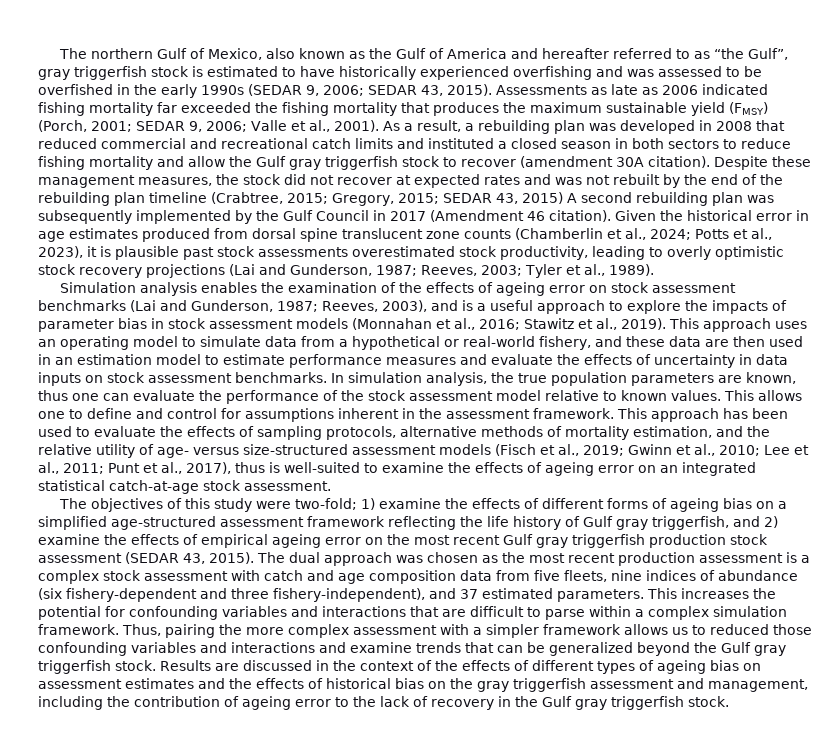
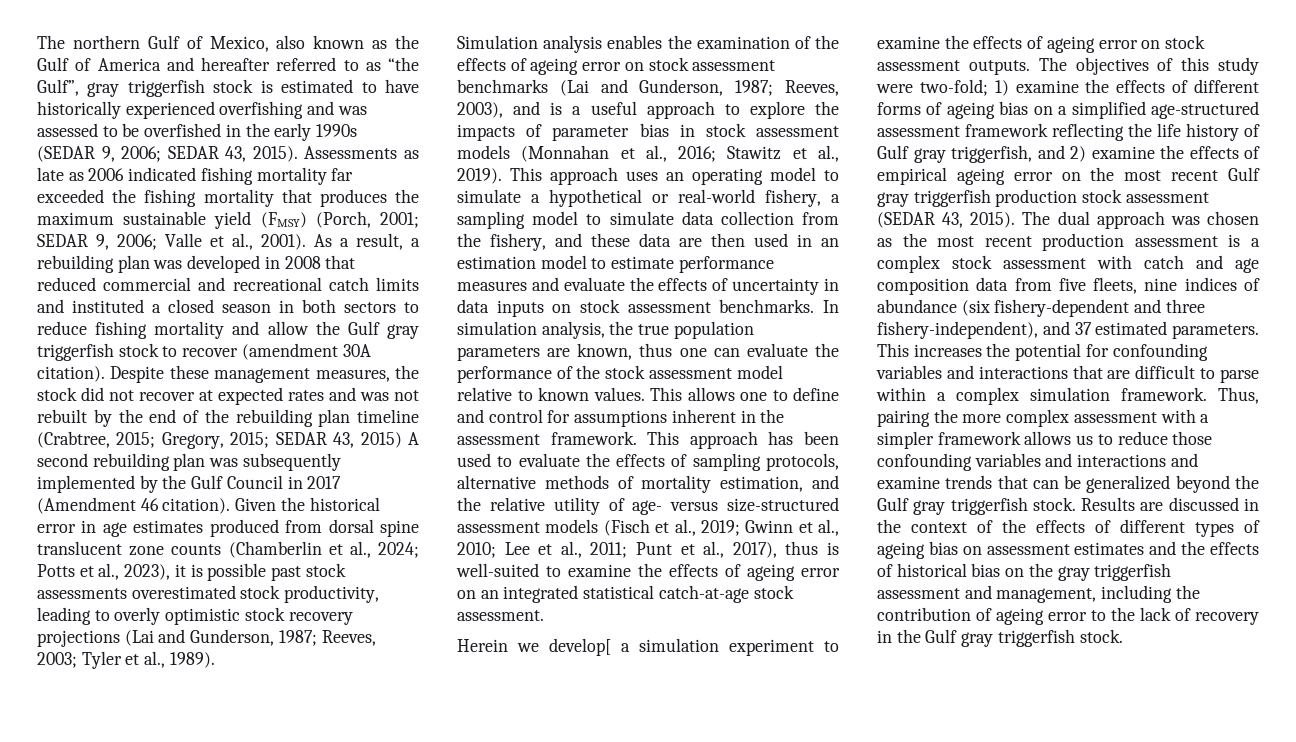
[115,246,179,260] plausible -> [207,563,267,581] possible
[265,336,335,347] data from -> (521, 196) none
(591, 343) none -> [831,194,840,203] [457,211,839,229] [457,233,546,251] a sampling model to simulate data collection from the fishery,
(331, 486) none -> [457,638,839,656] [877,35,1206,53] [877,60,1030,75] Herein we develop[ a simulation experiment to examine the effects of ageing error on stock assessment outputs.
[710,624,769,635] reduced -> [1117,431,1168,445] reduce

